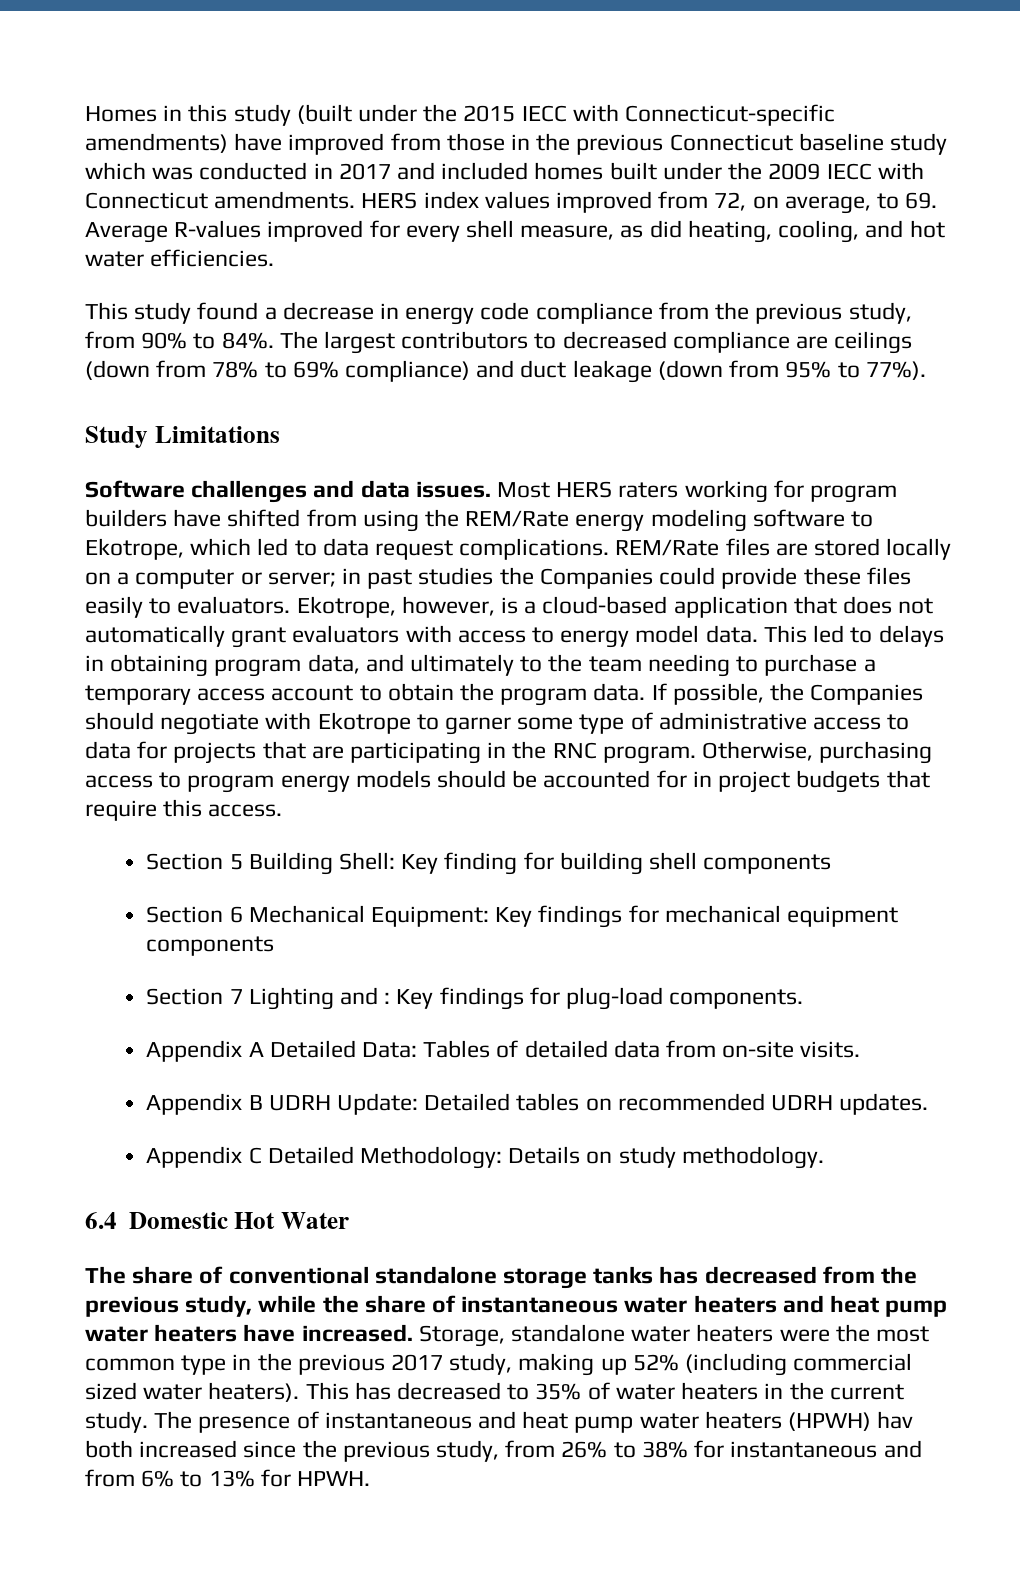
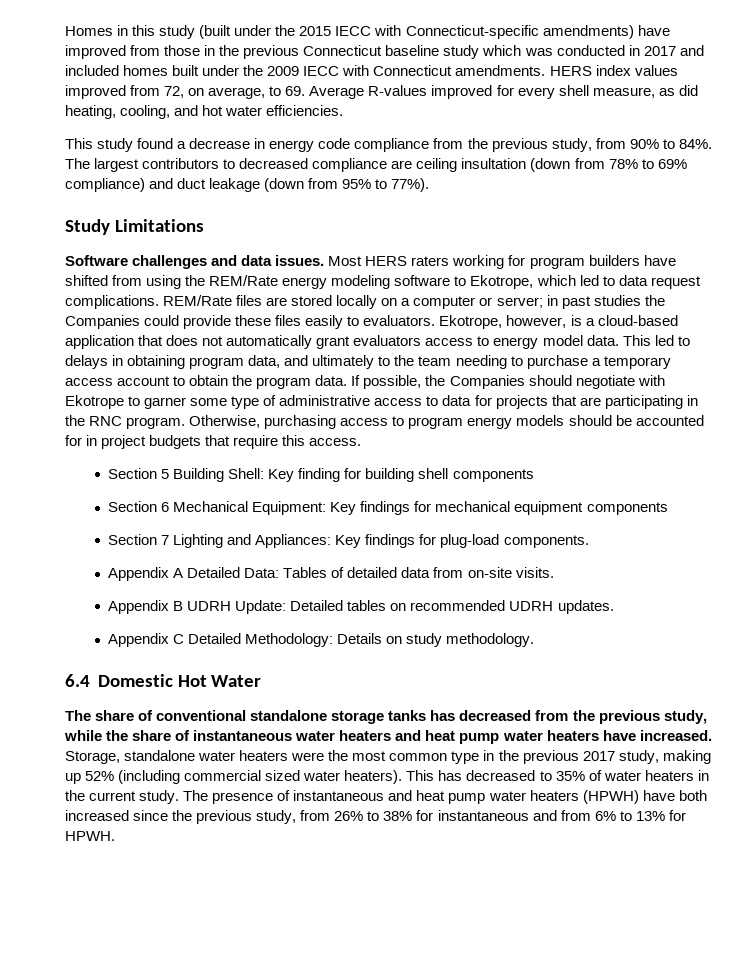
[834,331,913,354] ceilings -> [416,158,527,172] ceiling insultation
[405,625,452,643] with -> (422, 340) none
[384,992,391,1004] : -> [255,534,332,548] Appliances:
[877,1411,914,1429] hav -> [642,790,675,801] have

